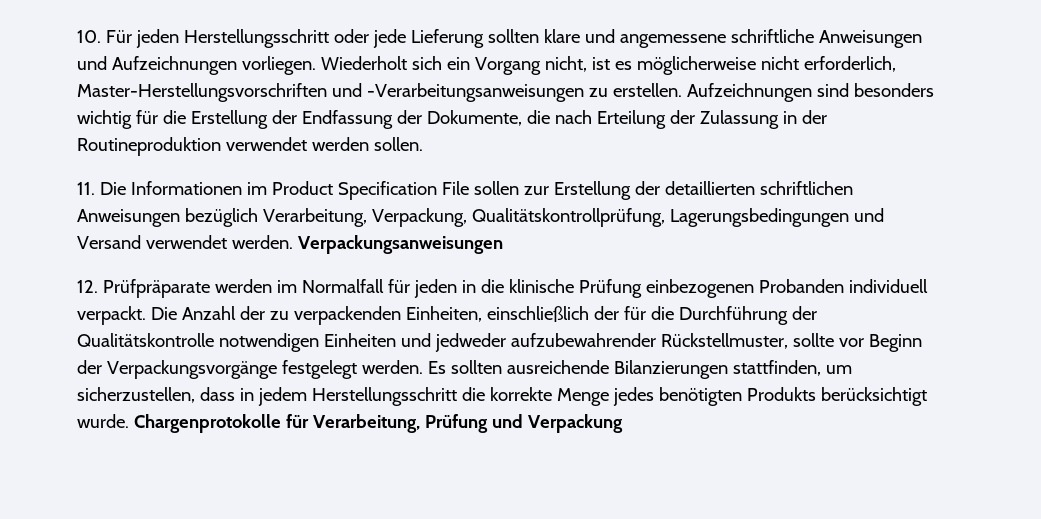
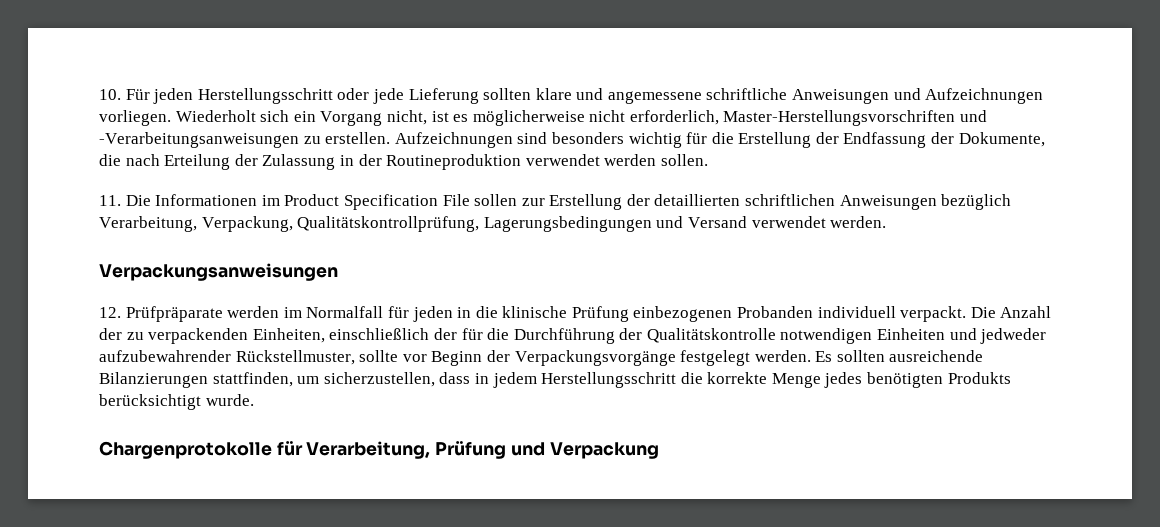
(293, 242) none -> (887, 222) //
(129, 421) none -> (254, 400) //

